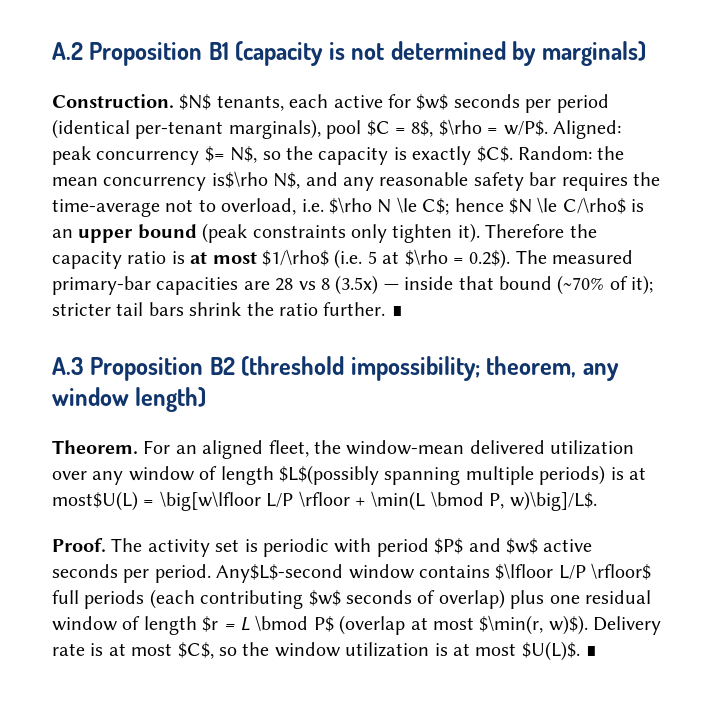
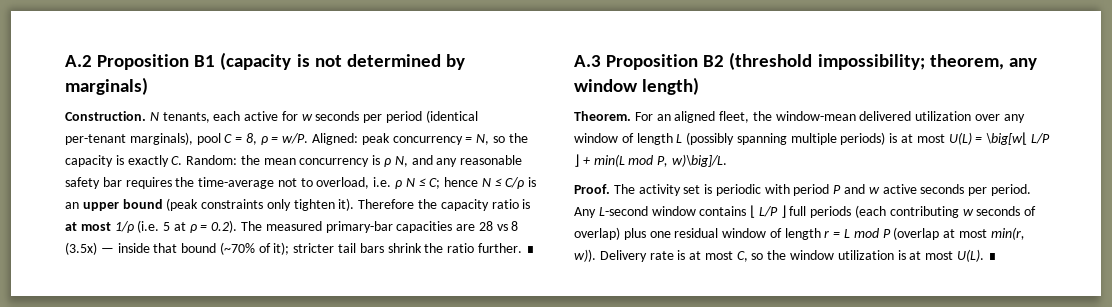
[179,94,212,110] $N$ -> [149,112,159,121] N
[416,94,449,110] $w$ -> [301,114,313,121] w
[366,119,548,137] $C = 8$, $\rho = w/P$. -> [224,133,309,145] C = 8, ρ = w/P.
[204,146,258,163] $= N$, -> [465,134,490,145] = N,
[476,146,513,162] $C$. -> [171,156,183,165] C.
[211,171,301,189] is$\rho N$, -> [372,155,408,167] is ρ N,
[329,197,626,215] $\rho N \le C$; hence $N \le C/\rho$ -> [395,177,525,189] ρ N ≤ C; hence N ≤ C/ρ
[262,249,329,266] $1/\rho$ -> [114,221,134,233] 1/ρ
[404,249,511,269] $\rho = 0.2$). -> [189,220,238,233] ρ = 0.2).
[279,465,379,485] $L$(possibly -> [676,132,735,145] L (possibly
[52,491,597,511] most$U(L) = \big[w\lfloor L/P \rfloor + \min(L \bmod P, w)\big]/L$. -> [916,132,1050,145] [574,154,727,167] most U(L) = \big[w⌊ L/P ⌋ + min(L mod P, w)\big]/L.
[434,538,538,554] $P$ and $w$ -> [833,184,880,194] P and w
[216,563,652,583] Any$L$-second window contains $\lfloor L/P \rfloor$ -> [574,205,786,218] Any L-second window contains ⌊ L/P ⌋
[308,590,341,606] $w$ -> [962,209,974,216] w
[202,616,219,632] $r -> [824,230,830,238] r
[255,615,334,632] \bmod P$ -> [853,228,891,238] mod P
[479,615,588,635] $\min(r, w)$). -> [990,227,1025,240] [574,249,596,262] min(r, w)).
[177,642,214,659] $C$, -> [736,251,748,262] C,
[521,641,580,661] $U(L)$. -> [956,249,984,262] U(L).

